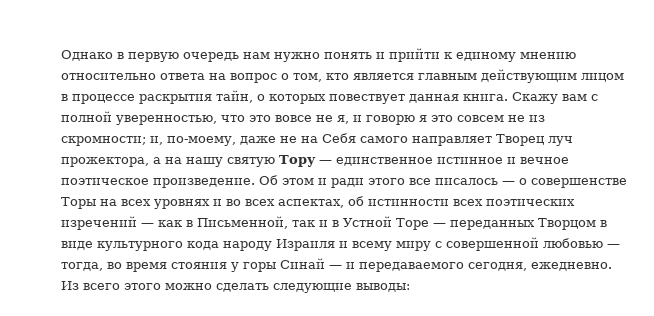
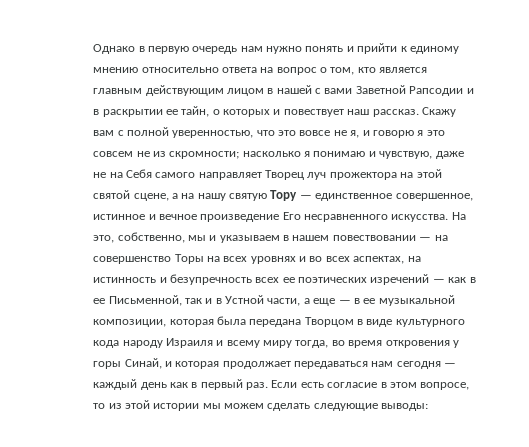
[72,90,509,104] процессе раскрытия тайн, о которых повествует данная книга. -> [276,85,474,96] [93,106,419,117] нашей с вами Заветной Рапсодии и в раскрытии ее тайн, о которых и повествует наш рассказ.
[150,136,237,146] и, по-моему, -> [242,151,433,159] насколько я понимаю и чувствую,
[61,157,150,167] прожектора, -> [329,169,442,180] [93,190,169,201] прожектора на этой святой сцене,
(434, 161) none -> [395,193,473,201] совершенное,
[61,175,628,188] поэтическое произведение. Об этом и ради этого все писалось — о совершенстве -> [200,212,466,222] [93,232,448,243] [93,256,172,264] произведение Его несравненного искусства. На это, собственно, мы и указываем в нашем повествовании — на совершенство
[348,196,484,206] об истинности всех -> [407,256,421,262] [93,274,295,285] на истинность и безупречность всех ее
(194, 223) none -> [93,298,106,304] ее
[396,218,536,230] Торе — переданных -> [267,295,455,306] [93,316,302,327] части, а еще — в ее музыкальной композиции, которая была передана
[435,237,621,251] с совершенной любовью — -> (293, 344) none
[171,262,228,269] стояния -> [385,340,450,348] откровения
[280,258,613,272] [61,281,213,290] Синай — и передаваемого сегодня, ежедневно. Из всего этого можно -> [124,358,457,369] [93,379,470,390] [93,400,265,411] Синай, и которая продолжает передаваться нам сегодня — каждый день как в первый раз. Если есть согласие в этом вопросе, то из этой истории мы можем

